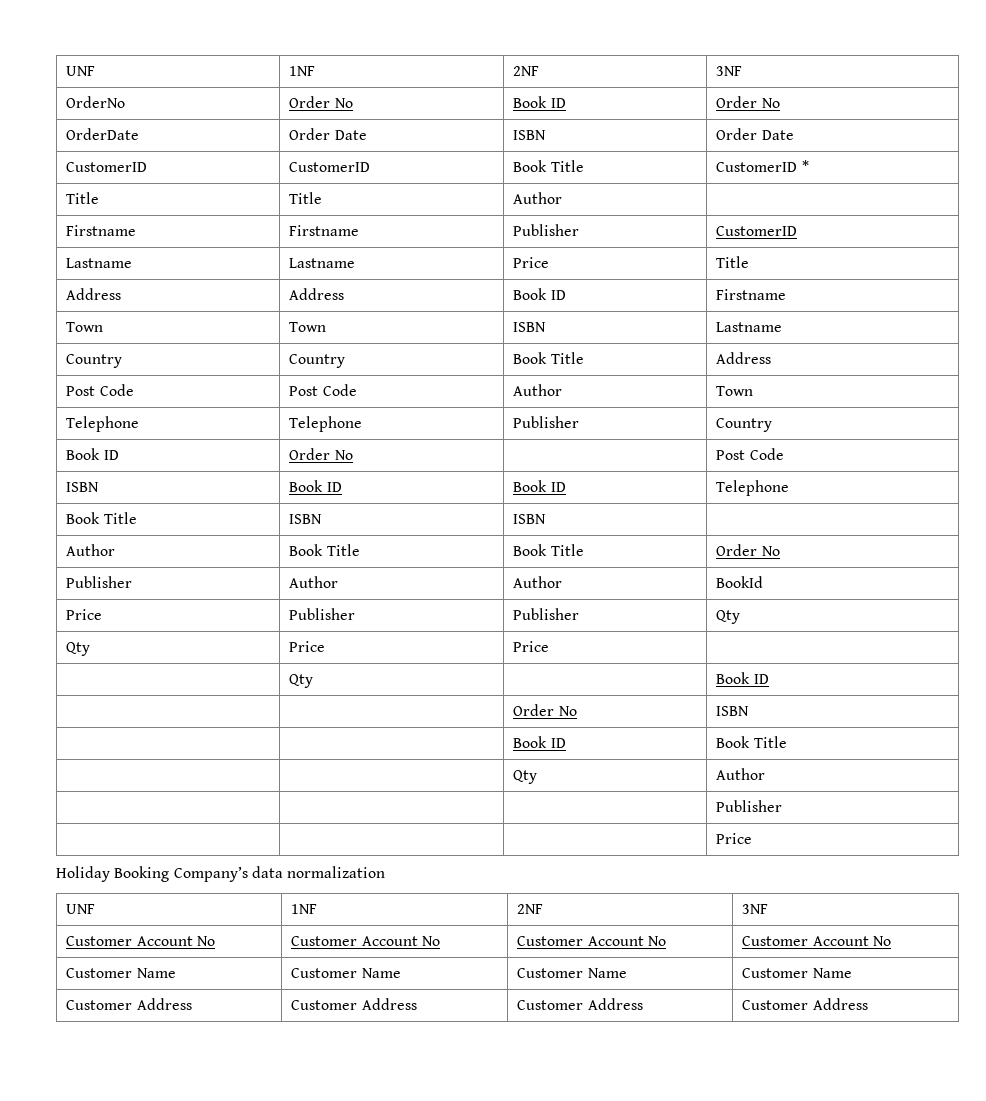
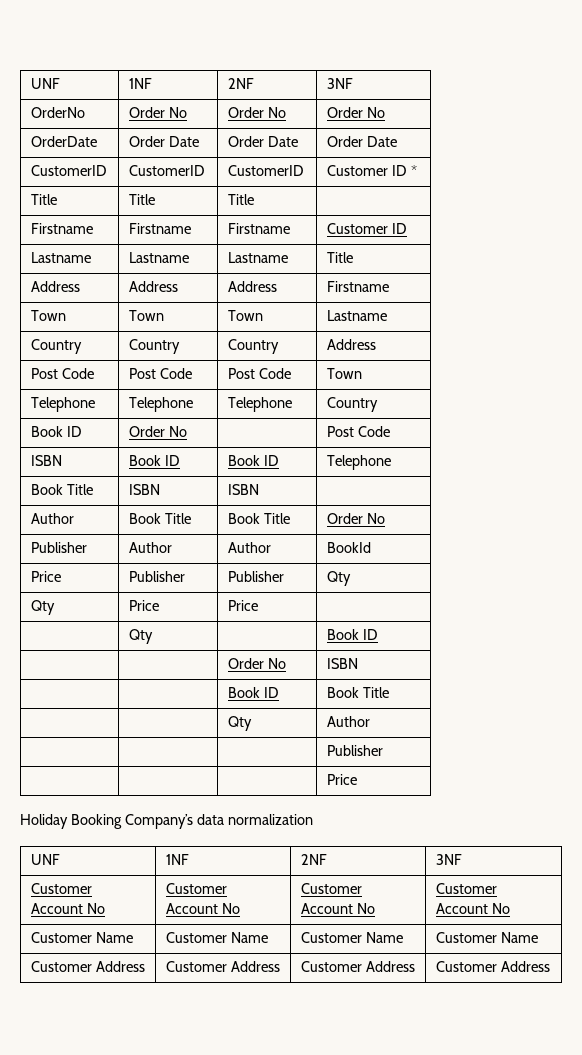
[513,96,566,108] Book ID -> [227,107,286,118] Order No
[513,130,547,140] ISBN -> [227,136,298,147] Order Date
[513,160,584,172] [716,162,798,172] Book Title | CustomerID -> [227,165,304,176] [326,165,407,176] CustomerID | Customer ID
[513,192,563,204] [66,225,137,236] [289,225,360,236] [513,224,580,236] [716,226,798,236] [66,258,133,268] [289,258,356,268] [513,257,550,268] Author | // Firstname | Firstname | Publisher | CustomerID // Lastname | Lastname | Price -> [227,194,254,205] [30,223,93,234] [128,223,191,234] [227,223,290,234] [326,223,407,234] [30,252,91,263] [128,252,189,263] [227,252,288,263] Title | // Firstname | Firstname | Firstname | Customer ID // Lastname | Lastname | Lastname
[513,288,566,300] Book ID -> [227,281,277,292] Address
[513,322,547,332] ISBN -> [227,310,263,321] Town
[513,352,584,364] Book Title -> [227,339,279,354] Country
[513,384,563,396] Author -> [227,368,291,379] Post Code
[513,416,580,428] Publisher -> [227,397,292,412] Telephone

